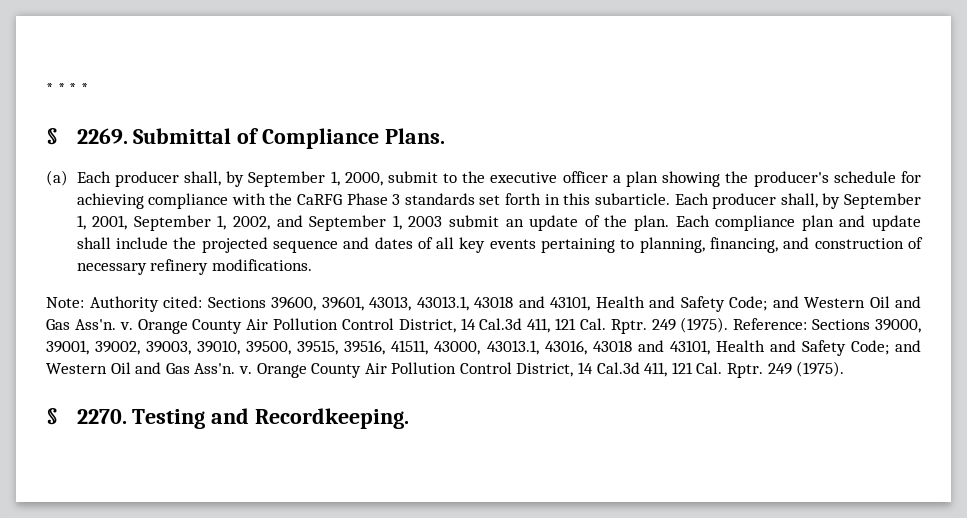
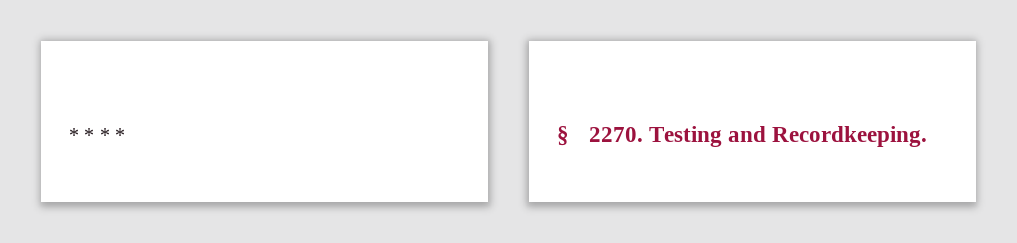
[46,128,445,149] [46,170,921,187] [76,193,922,209] [76,215,921,231] [76,237,923,253] [76,259,312,275] [46,296,921,312] [46,317,922,334] [46,340,921,356] [46,361,845,378] // § 2269. Submittal of Compliance Plans. // (a) Each producer shall, by September 1, 2000, submit to the executive officer a plan showing the producer's schedule for achieving compliance with the CaRFG Phase 3 standards set forth in this subarticle. Each producer shall, by September 1, 2001, September 1, 2002, and September 1, 2003 submit an update of the plan. Each compliance plan and update shall include the projected sequence and dates of all key events pertaining to planning, financing, and construction of necessary refinery modifications. // Note: Authority cited: Sections 39600, 39601, 43013, 43013.1, 43018 and 43101, Health and Safety Code; and Western Oil and Gas Ass'n. v. Orange County Air Pollution Control District, 14 Cal.3d 411, 121 Cal. Rptr. 249 (1975). Reference: Sections 39000, 39001, 39002, 39003, 39010, 39500, 39515, 39516, 41511, 43000, 43013.1, 43016, 43018 and 43101, Health and Safety Code; and Western Oil and Gas Ass'n. v. Orange County Air Pollution Control District, 14 Cal.3d 411, 121 Cal. Rptr. 249 (1975). -> (126, 135) none

